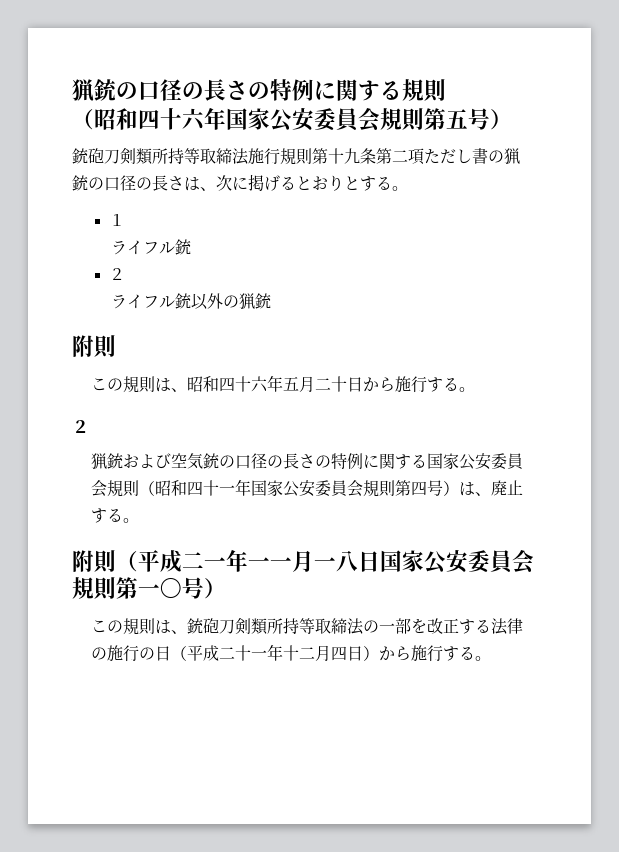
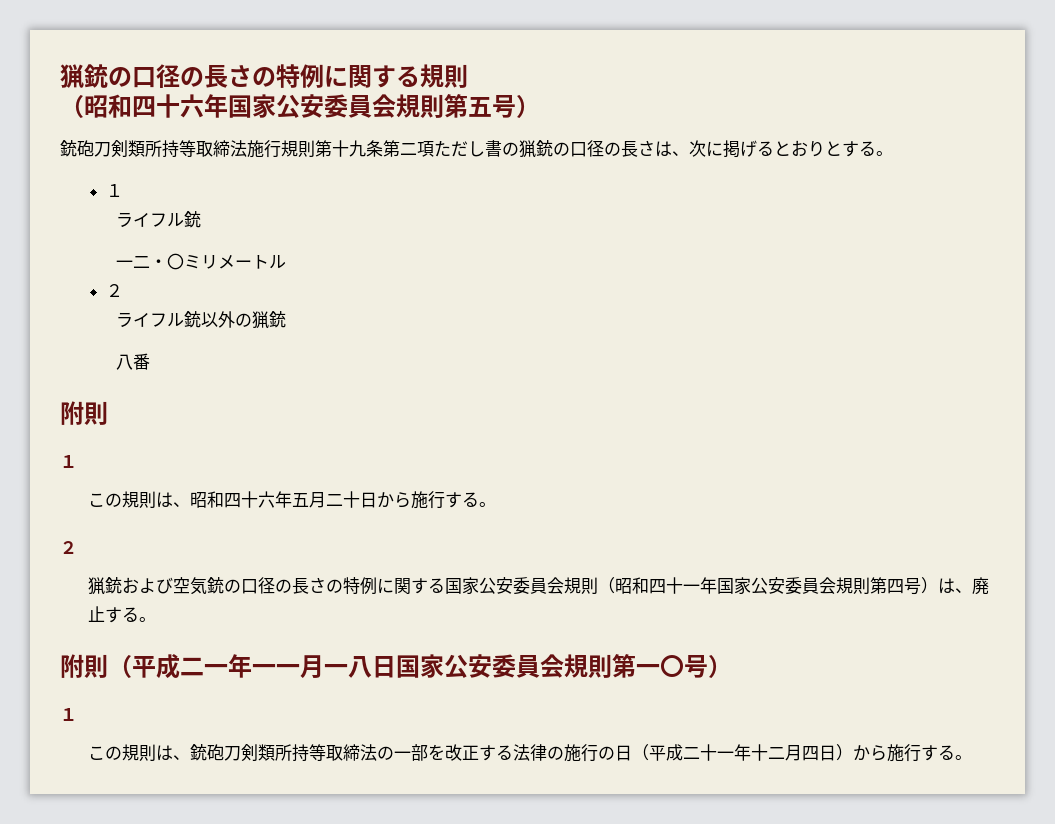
(192, 247) none -> [115,253,286,270] // 一二・〇ミリメートル
[72,335,116,358] // 附則 -> [115,353,150,370] [60,401,108,425] [60,455,77,468] // 八番 // 附則 // １
(226, 588) none -> [60,708,77,721] // １

